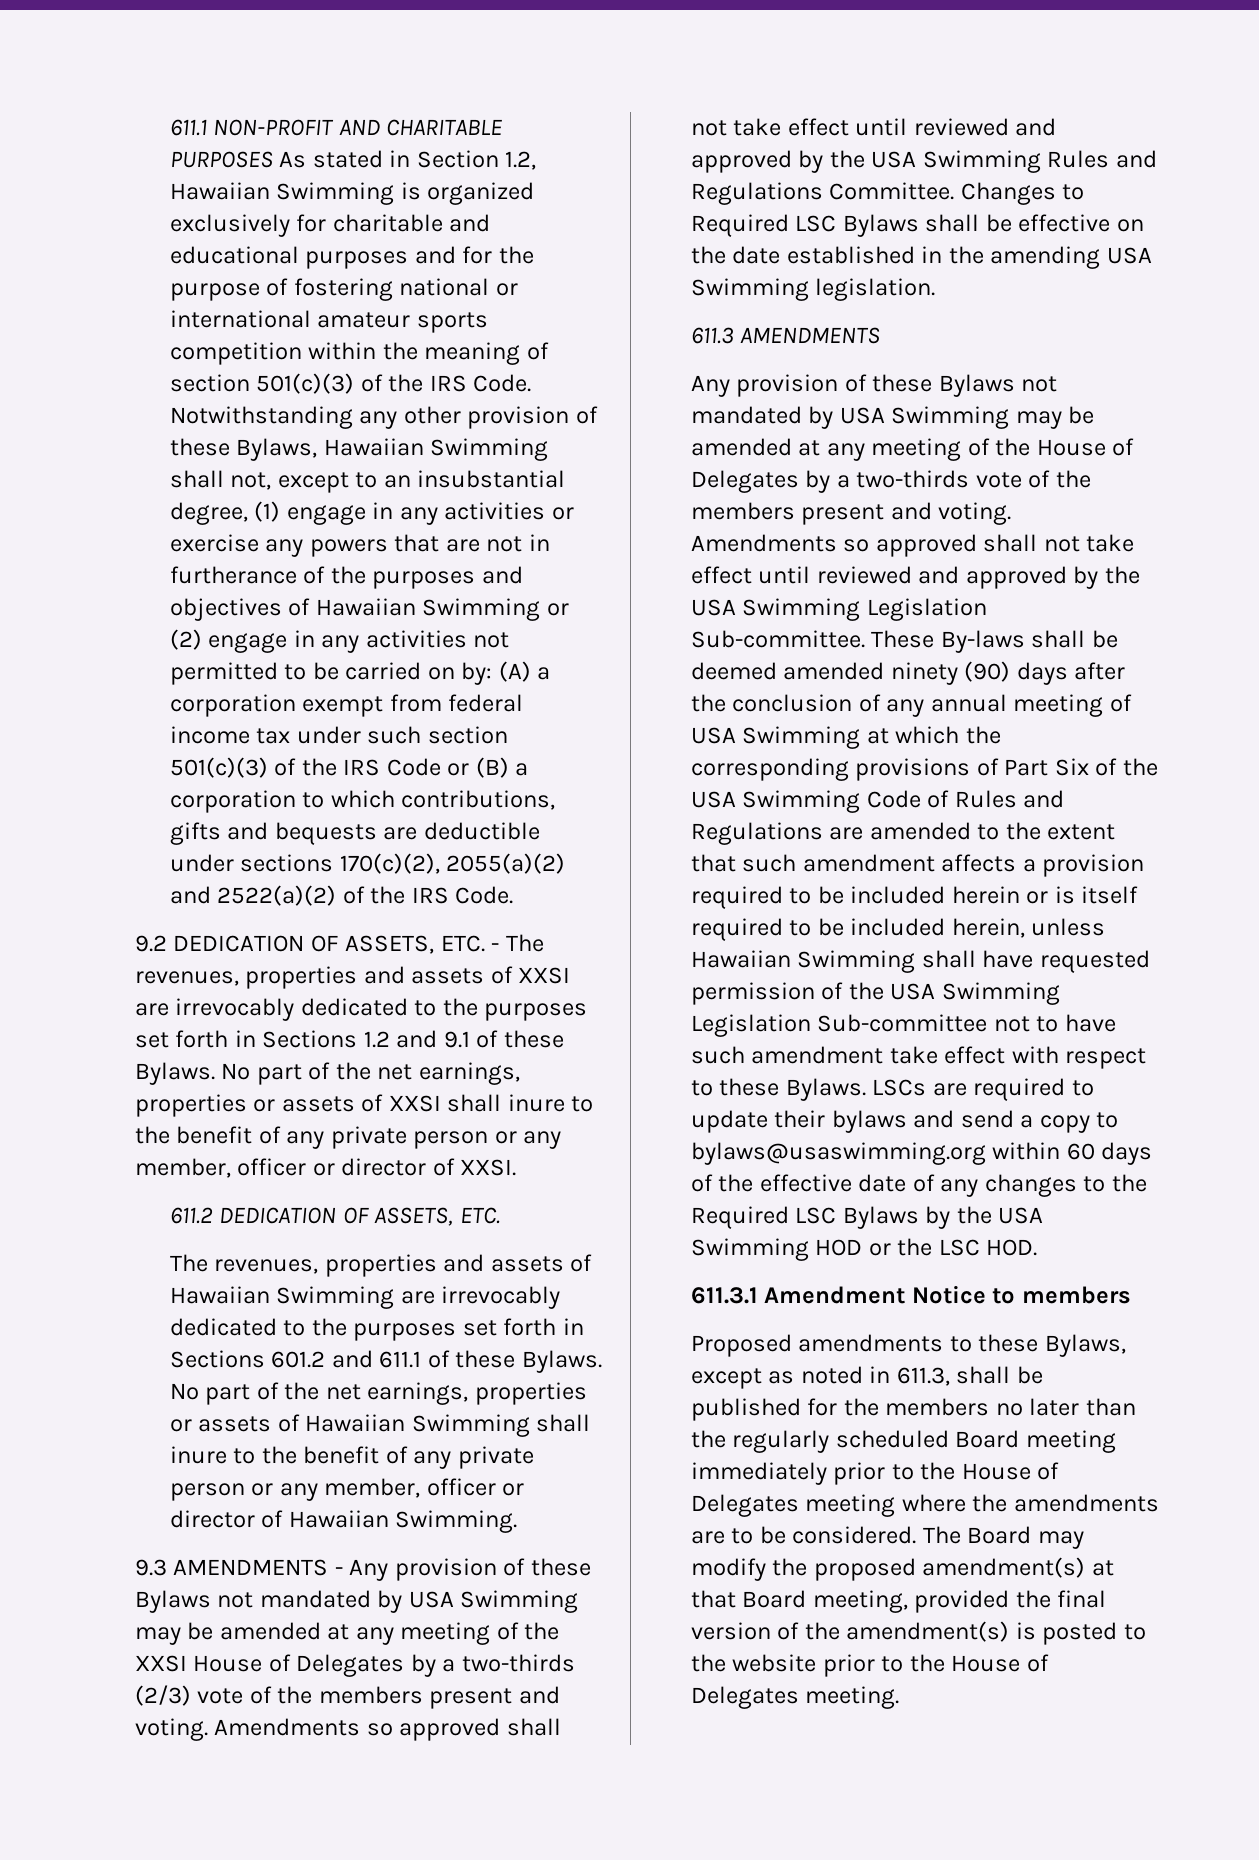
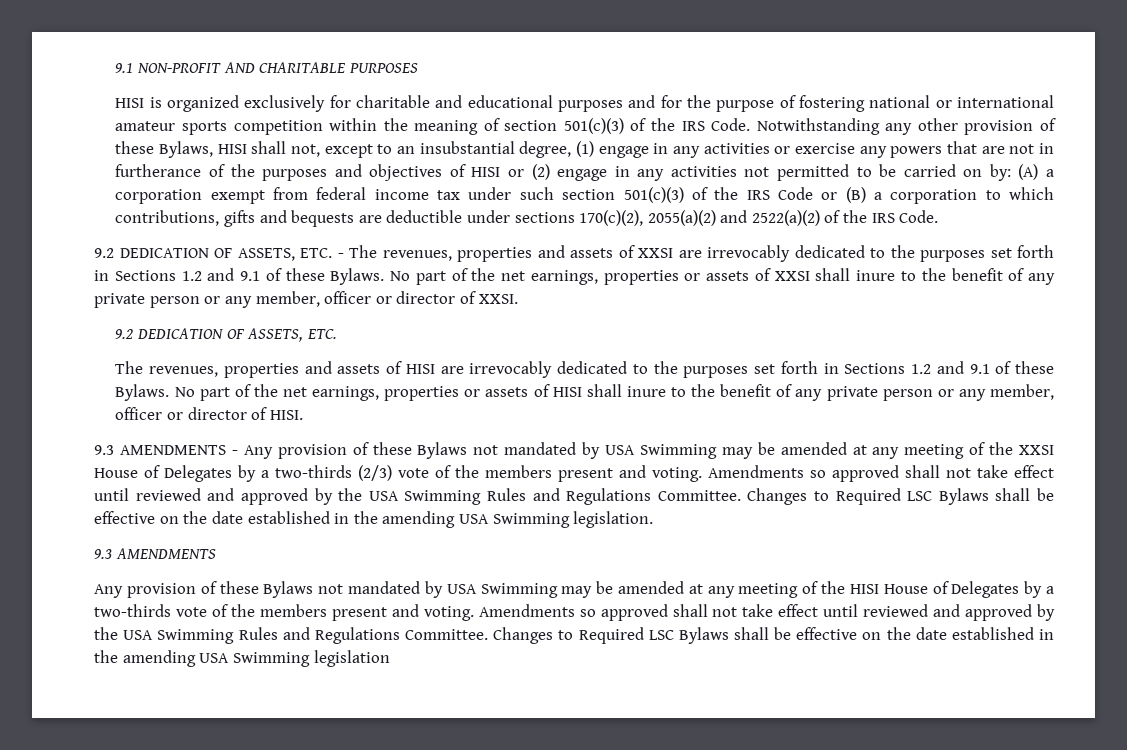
[169,119,207,136] 611.1 -> [115,63,134,73] 9.1
[279,150,537,170] [169,182,395,205] As stated in Section 1.2, Hawaiian Swimming -> [115,98,145,108] // HISI
[323,438,549,461] Hawaiian Swimming -> [217,144,247,154] HISI
[315,598,541,621] Hawaiian Swimming -> [471,167,501,177] HISI
[169,1207,213,1224] 611.2 -> [115,329,134,339] 9.2
[169,1286,395,1309] Hawaiian Swimming -> [405,364,435,374] HISI
[271,1350,422,1368] 601.2 and 611.1 -> [911,361,990,374] 1.2 and 9.1
[305,1414,530,1437] Hawaiian Swimming -> [552,387,582,397] HISI
[288,1510,518,1533] Hawaiian Swimming. -> [269,410,303,420] HISI.
[690,327,734,344] 611.3 -> [94,549,113,559] 9.3
(1031, 447) none -> [849,584,879,594] HISI
[866,598,987,621] [690,630,1118,653] [690,661,1126,685] [690,694,1132,717] [690,726,1001,749] [690,758,1158,781] [690,790,1065,813] [690,822,1116,845] [690,854,1145,877] [690,886,1139,909] [690,918,1106,941] [690,950,1150,973] [690,982,1060,1005] [690,1014,1116,1037] [690,1046,1147,1069] [690,1078,1094,1101] [690,1110,1119,1133] [690,1142,1153,1165] [690,1174,1147,1197] [690,1206,1044,1229] [690,1238,1038,1261] [690,1285,1131,1304] [690,1334,1126,1357] [690,1366,1043,1389] [690,1398,1136,1421] [690,1430,1116,1453] [690,1462,1060,1485] [690,1494,1159,1517] [690,1526,1084,1549] [690,1557,1114,1581] [690,1590,1107,1613] [690,1621,1146,1645] [690,1654,1049,1677] [690,1686,900,1709] Legislation Sub-committee. These By-laws shall be deemed amended ninety (90) days after the conclusion of any annual meeting of USA Swimming at which the corresponding provisions of Part Six of the USA Swimming Code of Rules and Regulations are amended to the extent that such amendment affects a provision required to be included herein or is itself required to be included herein, unless Hawaiian Swimming shall have requested permission of the USA Swimming Legislation Sub-committee not to have such amendment take effect with respect to these Bylaws. LSCs are required to update their bylaws and send a copy to bylaws@usaswimming.org within 60 days of the effective date of any changes to the Required LSC Bylaws by the USA Swimming HOD or the LSC HOD. // 611.3.1 Amendment Notice to members // Proposed amendments to these Bylaws, except as noted in 611.3, shall be published for the members no later than the regularly scheduled Board meeting immediately prior to the House of Delegates meeting where the amendments are to be considered. The Board may modify the proposed amendment(s) at that Board meeting, provided the final version of the amendment(s) is posted to the website prior to the House of Delegates meeting. -> [238,627,1055,644] [94,650,390,667] Rules and Regulations Committee. Changes to Required LSC Bylaws shall be effective on the date established in the amending USA Swimming legislation

